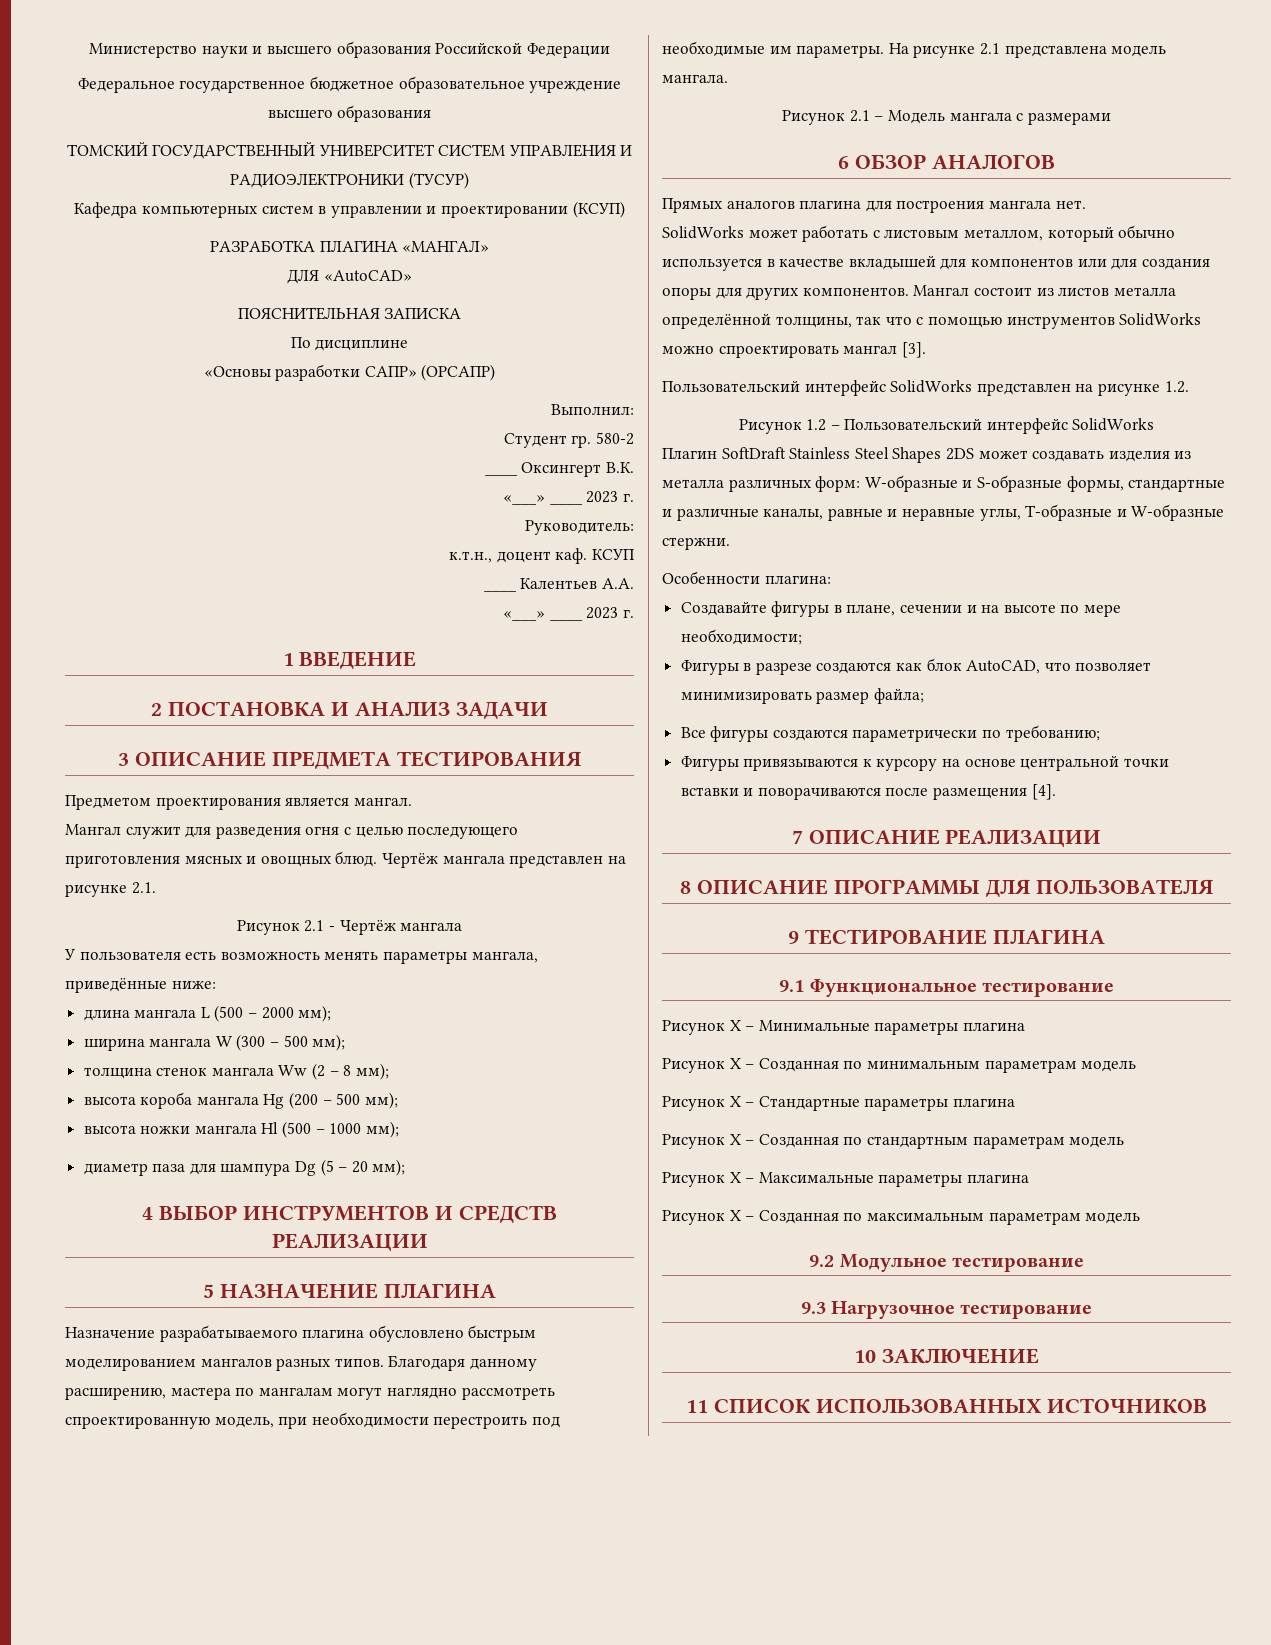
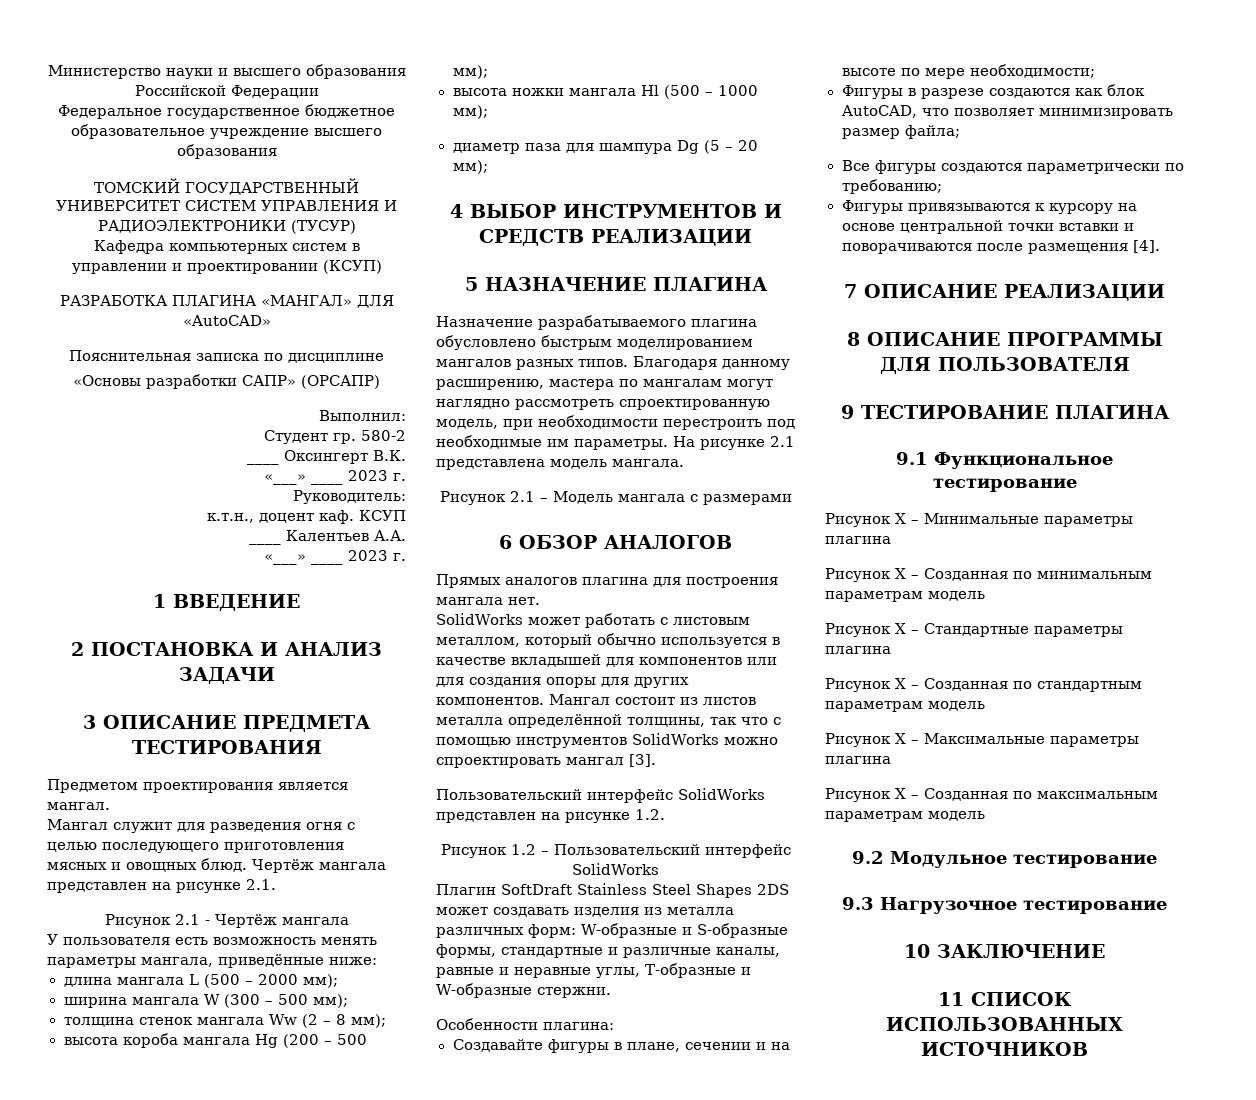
(490, 246) // -> (352, 300) none
[237,307,462,320] [290,337,311,348] ПОЯСНИТЕЛЬНАЯ ЗАПИСКА // По -> [69,350,283,361] Пояснительная записка по

